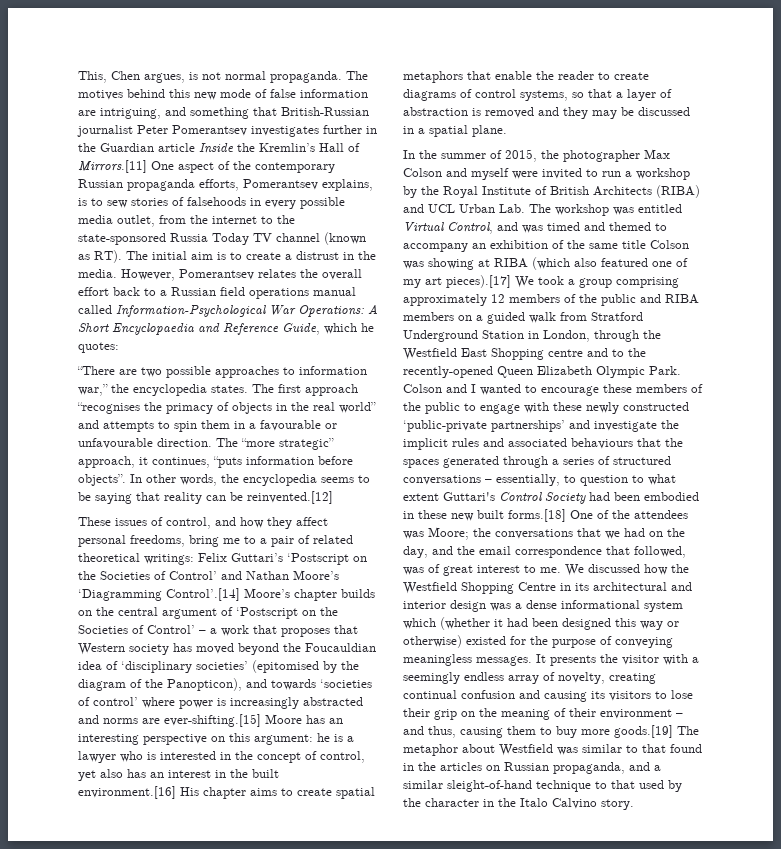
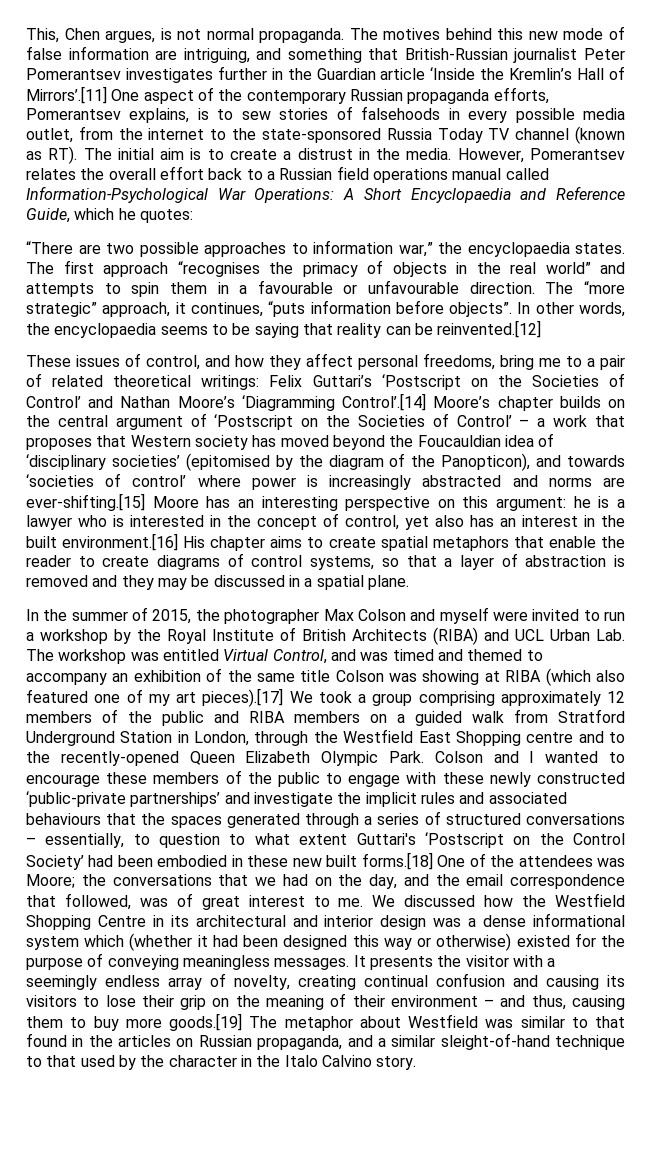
[199,143,234,153] Inside -> [430,67,476,80] ‘Inside
[78,160,147,173] Mirrors.[11] -> [26,86,107,104] Mirrors’.[11]
[133,384,207,396] encyclopedia -> [467,242,570,257] encyclopaedia
[243,474,317,486] encyclopedia -> [54,323,157,338] encyclopaedia
[499,492,586,504] Control Society -> [424,832,626,848] [26,855,84,870] ‘Postscript on the Control Society’

